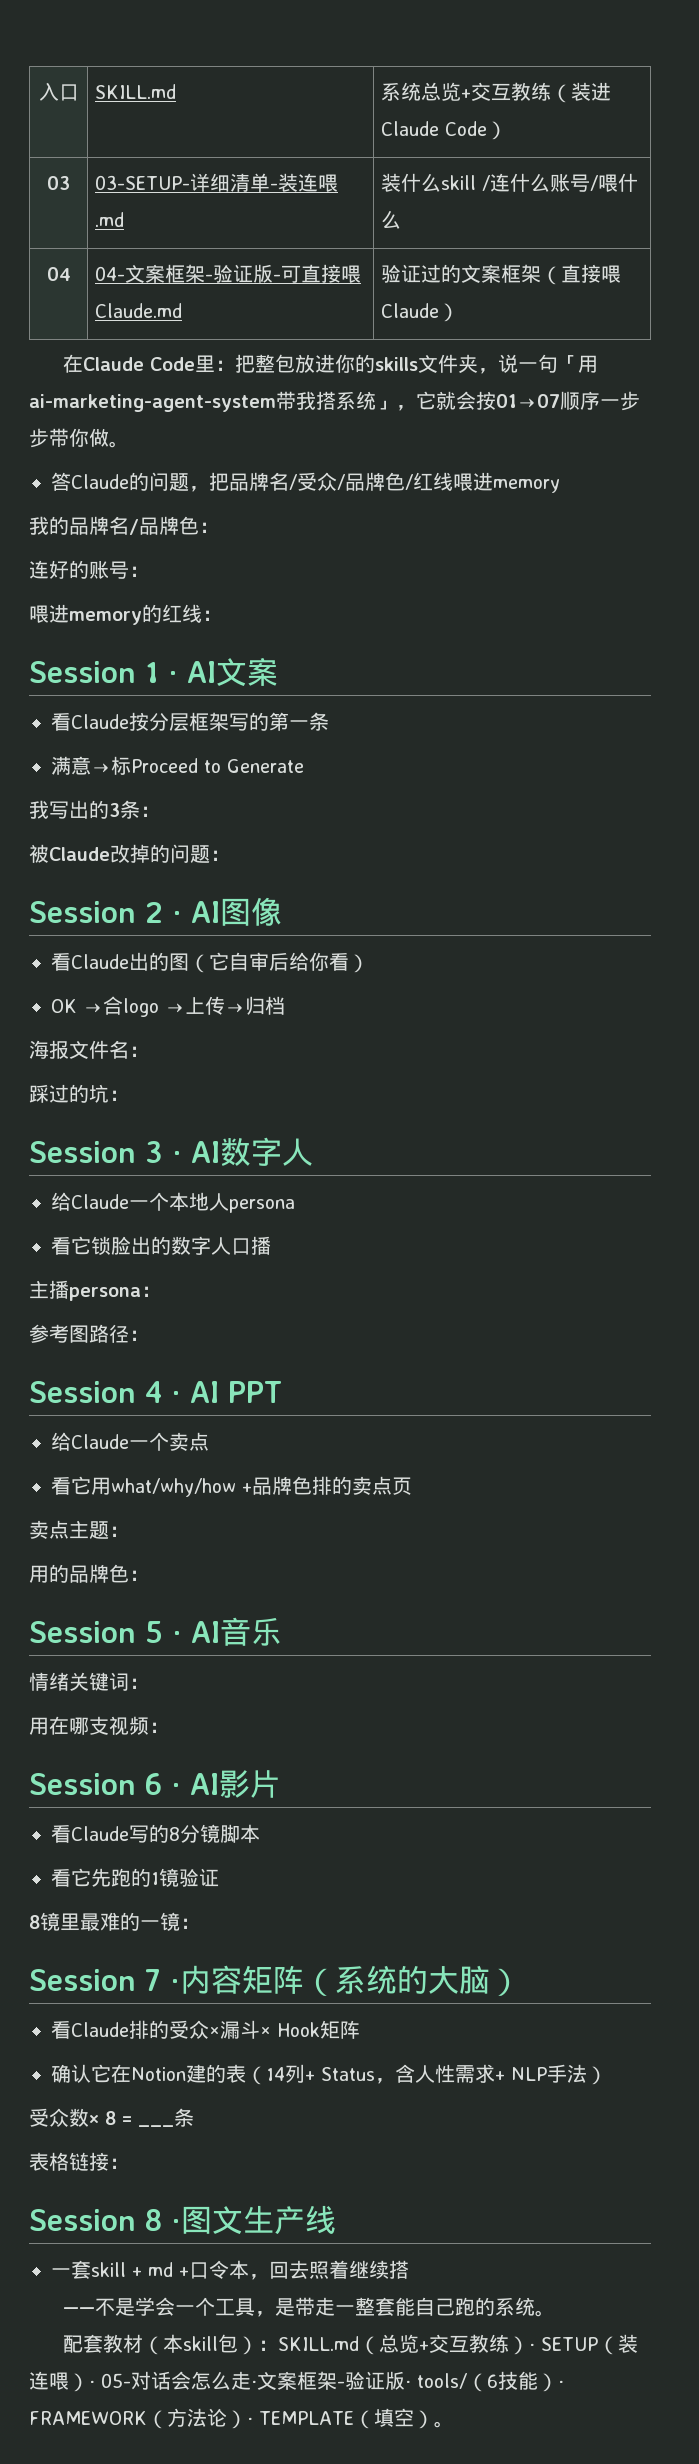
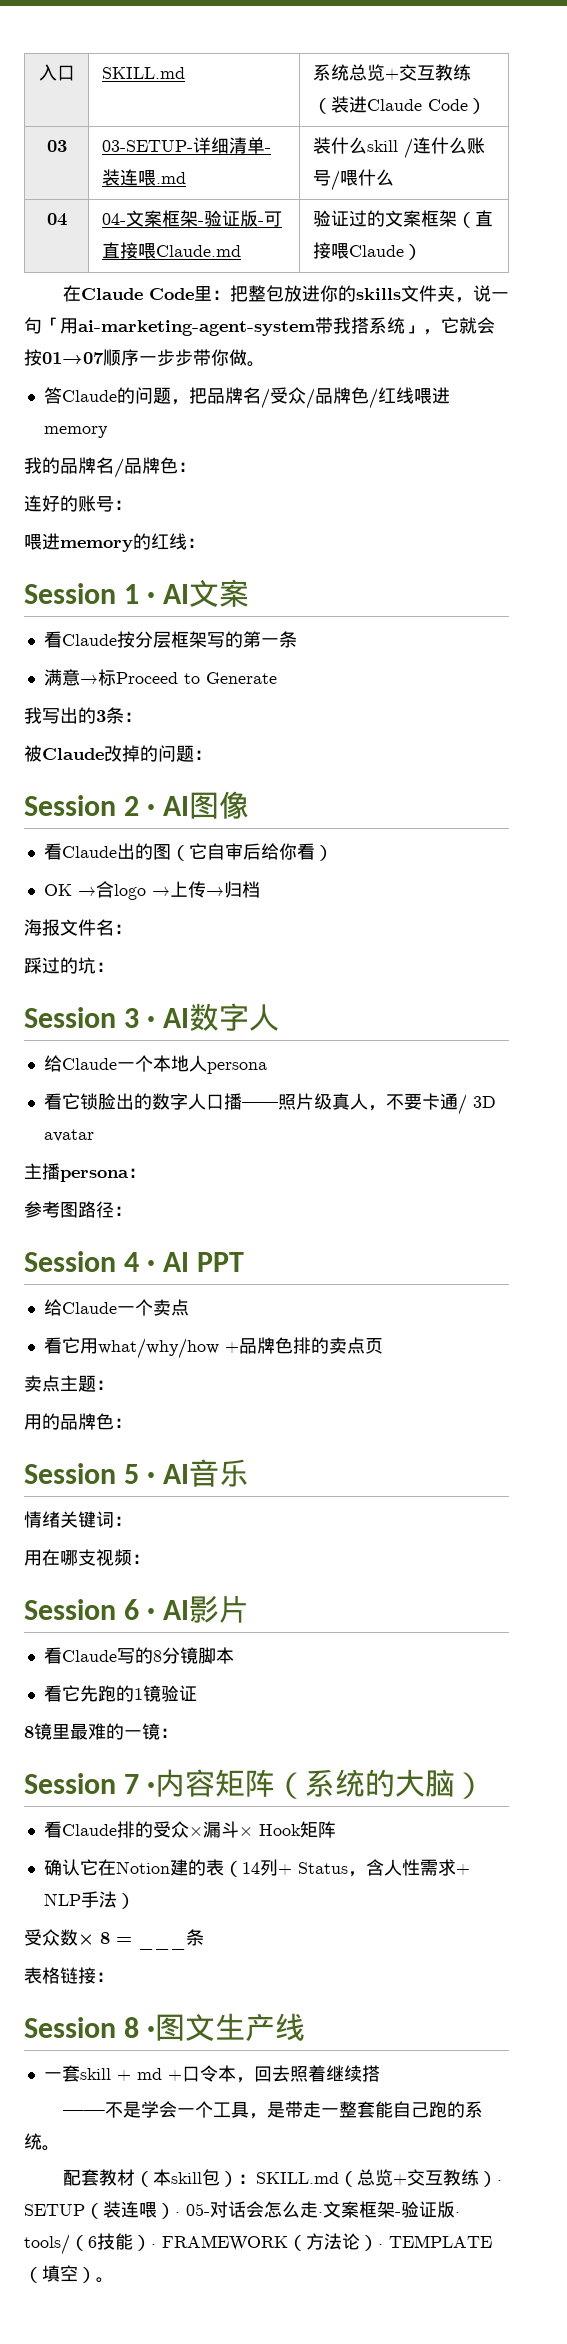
(271, 1245) none -> [241,1093,496,1115] [43,1129,94,1142] ——照片级真人，不要卡通/ 3D avatar

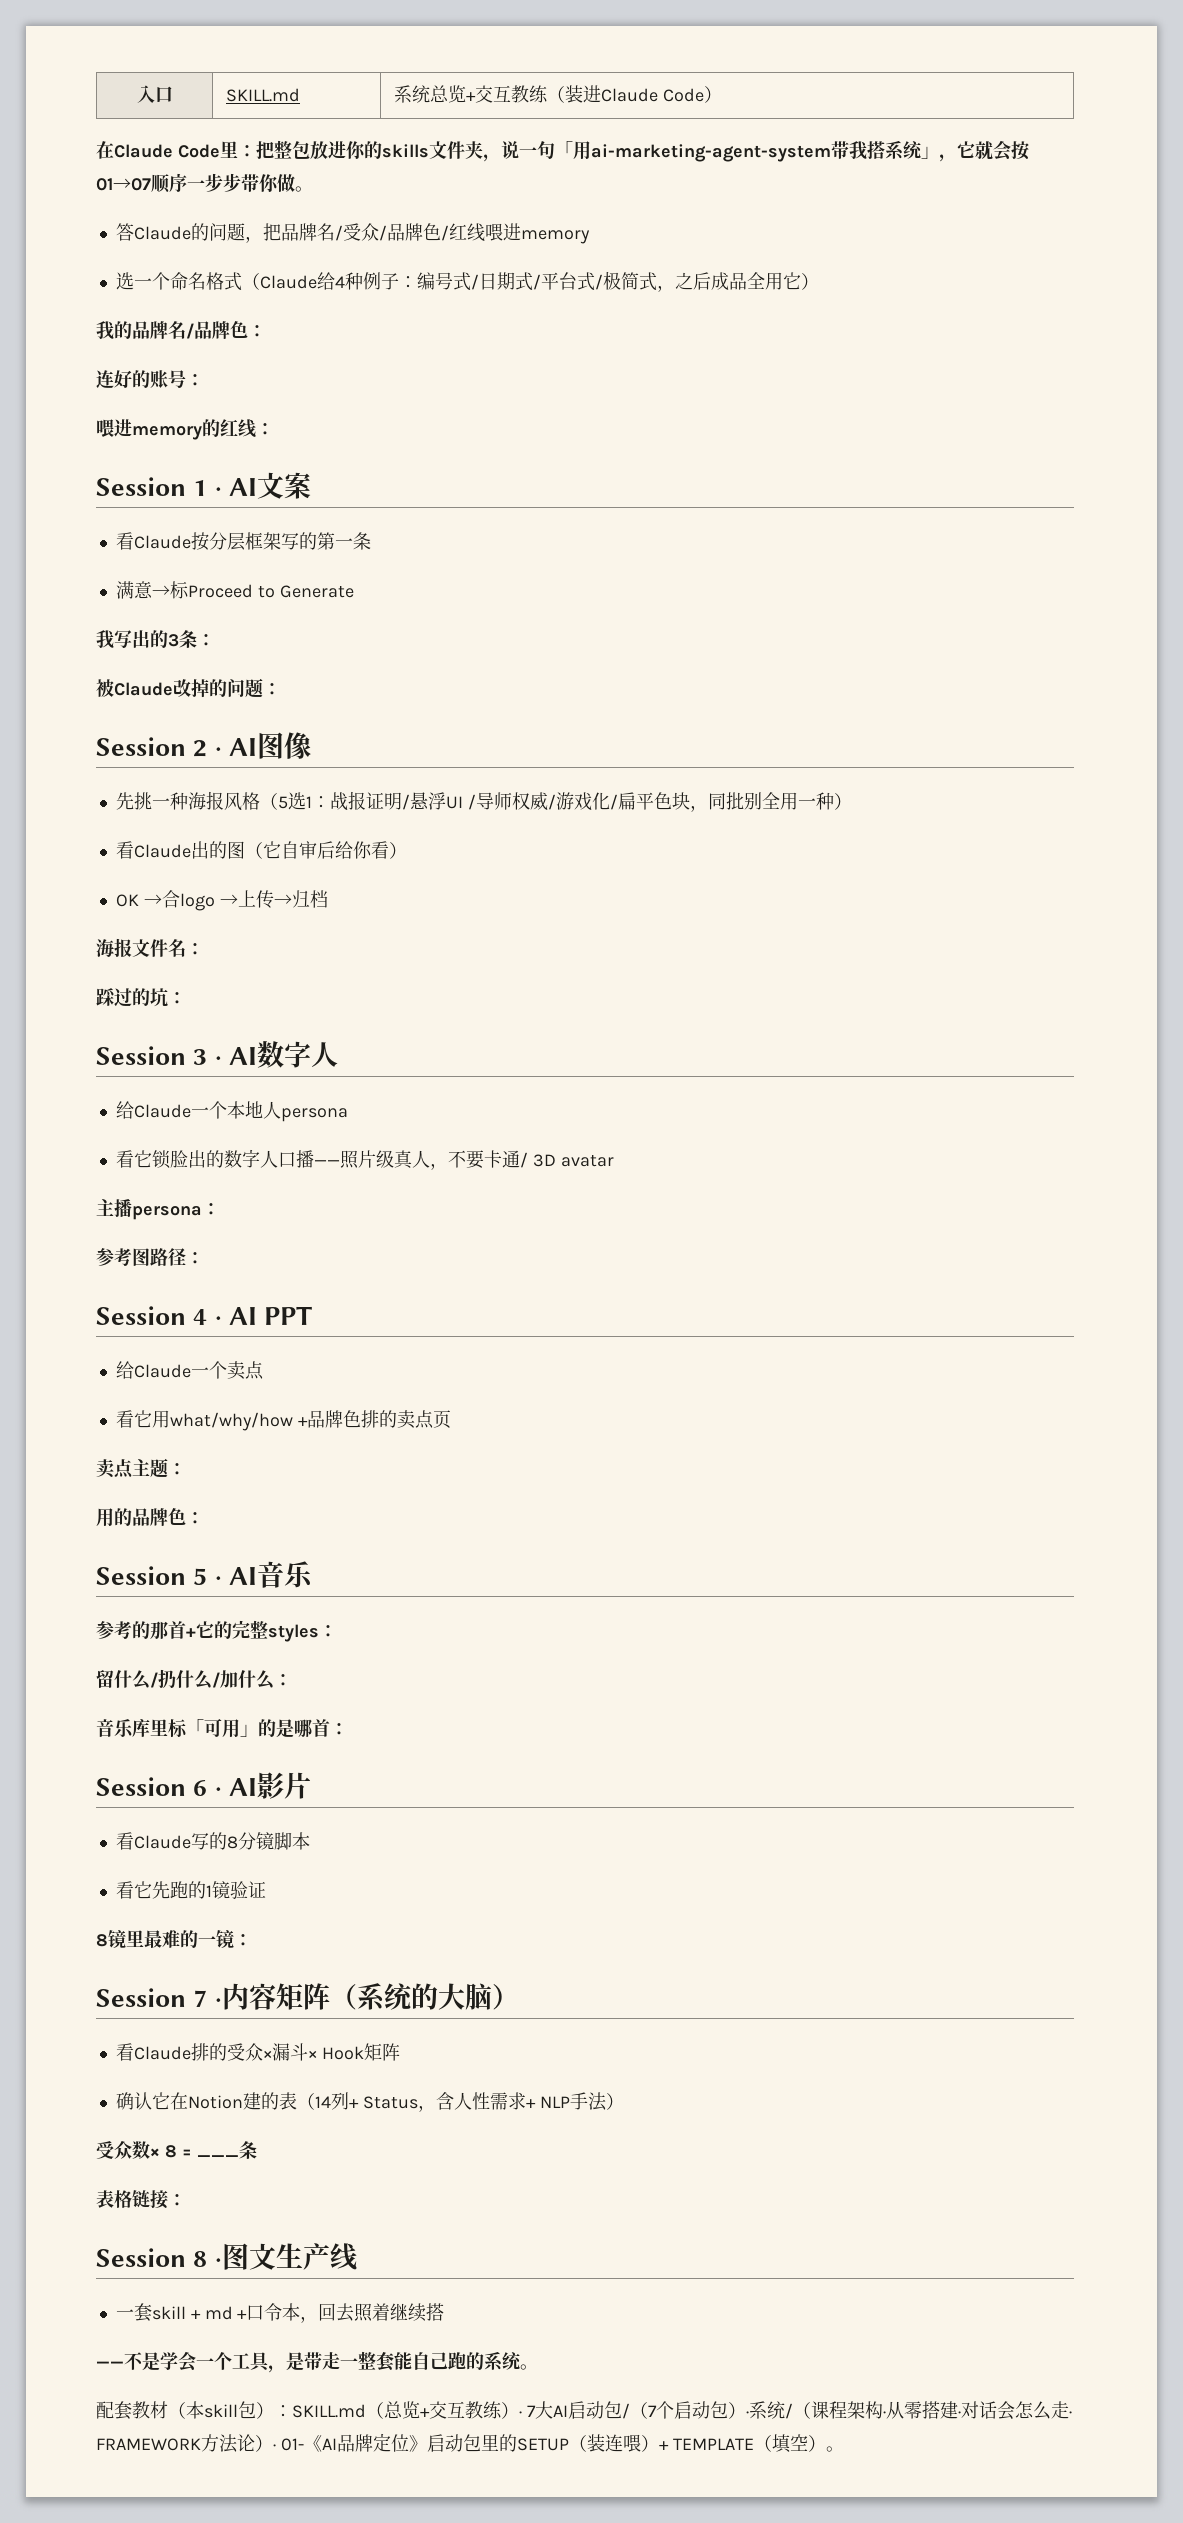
[46,140,67,152] [101,137,271,154] [101,169,186,186] [312,137,485,159] [312,169,394,191] [46,213,67,226] [101,210,282,227] [101,242,241,259] [312,210,493,228] [312,242,422,260] // 03 | 03-SETUP-详细清单-装连喂.md | 装什么skill /连什么账号/喂什么 // 04 | 04-文案框架-验证版-可直接喂Claude.md | 验证过的文案框架（直接喂Claude） -> (723, 94) none
(108, 432) none -> [115,271,819,292] // 选一个命名格式（Claude给4种例子：编号式/日期式/平台式/极简式，之后成品全用它）
(250, 805) none -> [115,791,852,812] // 先挑一种海报风格（5选1：战报证明/悬浮UI /导师权威/游戏化/扁平色块，同批别全用一种）
[24,1511,132,1528] [24,1549,132,1566] 情绪关键词： // 用在哪支视频 -> [96,1620,337,1642] [96,1669,292,1689] [96,1718,330,1738] 参考的那首+它的完整styles： // 留什么/扔什么/加什么： // 音乐库里标「可用」的是哪首
[24,2201,460,2219] [24,2233,383,2255] SETUP（装连喂）· 05-对话会怎么走·文案框架-验证版· tools/（6技能）· FRAMEWORK（方法论）· -> [526,2401,1072,2420] [96,2433,669,2453] 7大AI启动包/（7个启动包）·系统/（课程架构·从零搭建·对话会怎么走· FRAMEWORK方法论）· 01-《AI品牌定位》启动包里的SETUP（装连喂）+

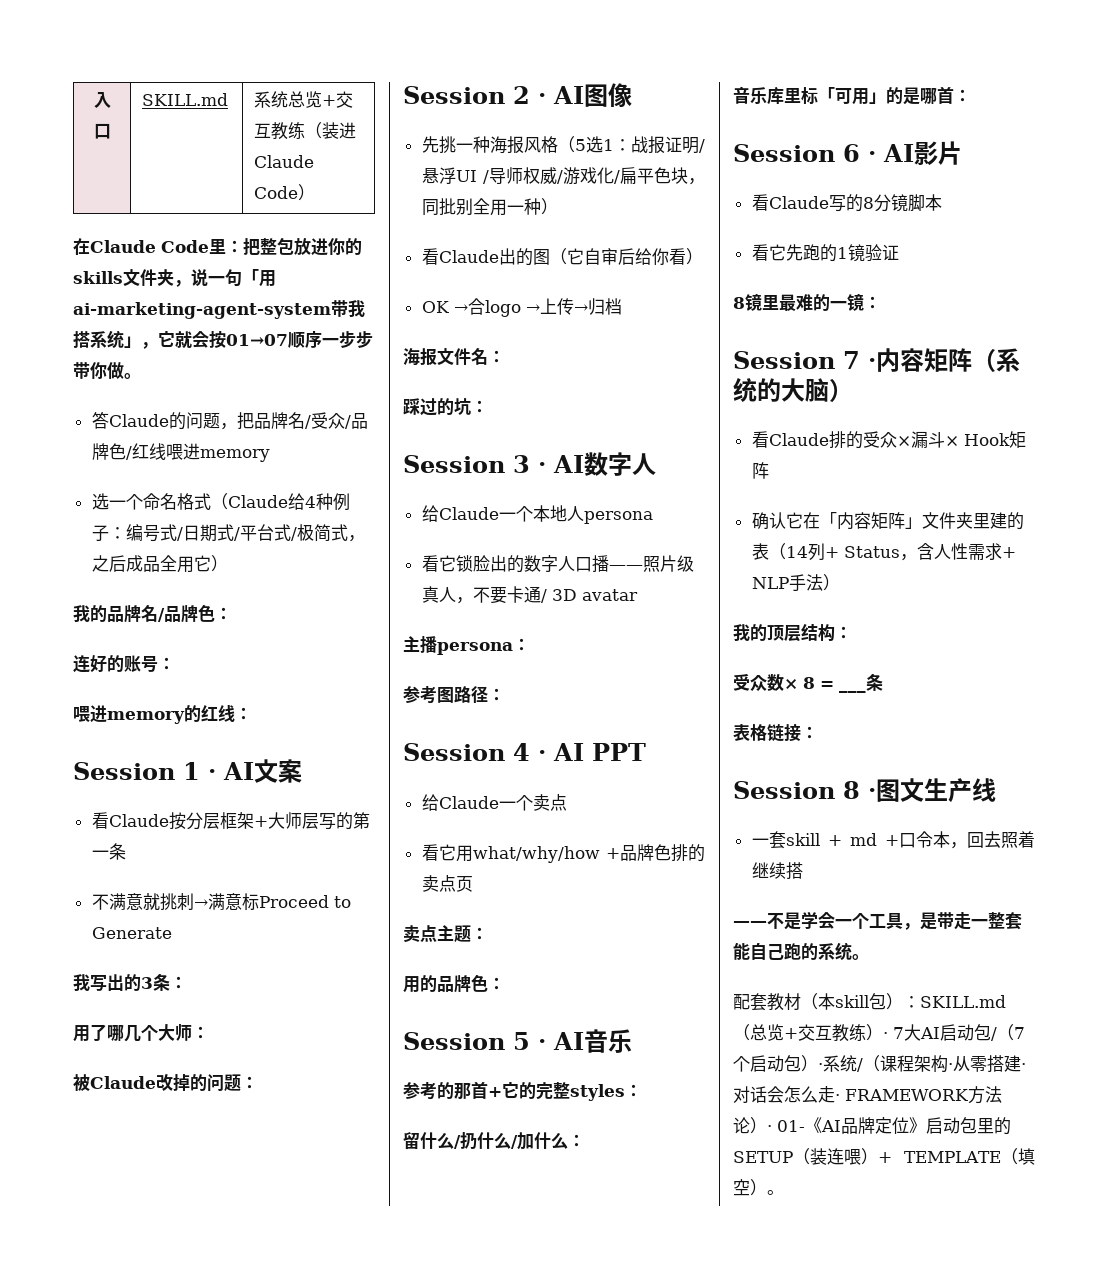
(281, 541) none -> [253,812,319,829] +大师层
[115,581,170,599] 满意→ -> [91,893,242,911] 不满意就挑刺→满意
(215, 640) none -> [73,1024,209,1042] // 用了哪几个大师：
[187,2095,243,2109] Notion -> [819,512,990,530] 「内容矩阵」文件夹里
(624, 2101) none -> [733,623,852,642] // 我的顶层结构：

